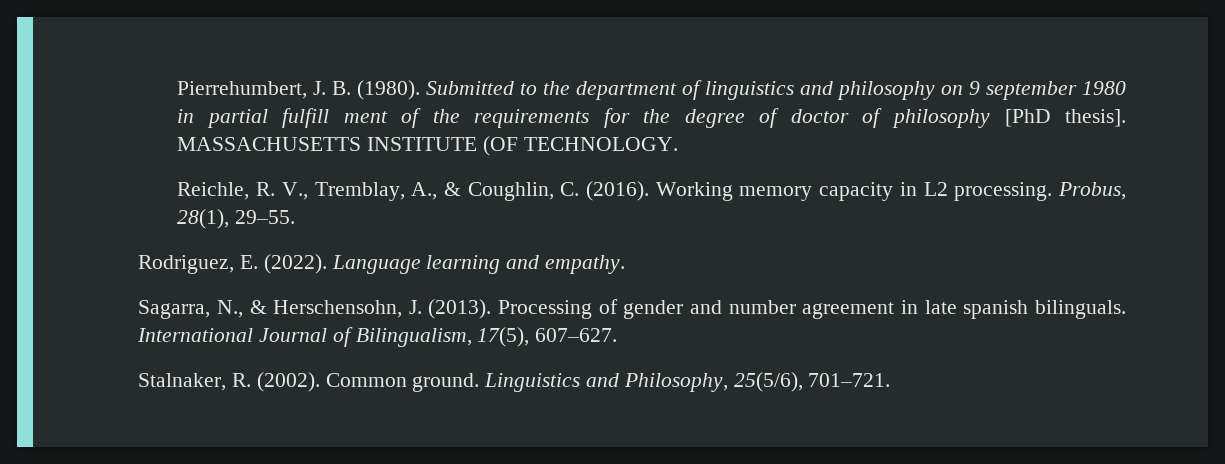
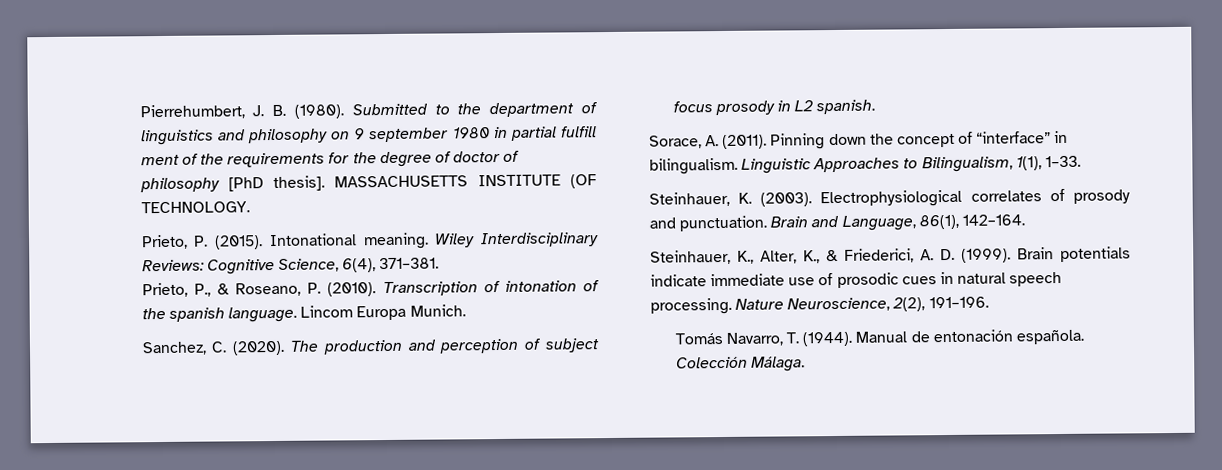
[177,181,1126,201] [177,209,296,229] [138,254,626,274] [138,299,1126,319] [137,327,618,347] [138,372,891,392] Reichle, R. V., Tremblay, A., & Coughlin, C. (2016). Working memory capacity in L2 processing. Probus, 28(1), 29–55. // Rodriguez, E. (2022). Language learning and empathy. // Sagarra, N., & Herschensohn, J. (2013). Processing of gender and number agreement in late spanish bilinguals. International Journal of Bilingualism, 17(5), 607–627. // Stalnaker, R. (2002). Common ground. Linguistics and Philosophy, 25(5/6), 701–721. -> [140,232,599,250] [141,257,440,275] [141,280,599,298] [141,304,466,323] [141,338,600,356] [672,99,876,116] [648,130,1069,150] [648,155,1081,175] [648,188,1130,208] [648,214,1025,232] [649,246,1131,265] [649,271,1063,288] [649,296,989,315] [674,329,1084,347] [675,356,805,372] Prieto, P. (2015). Intonational meaning. Wiley Interdisciplinary Reviews: Cognitive Science, 6(4), 371–381. // Prieto, P., & Roseano, P. (2010). Transcription of intonation of the spanish language. Lincom Europa Munich. // Sanchez, C. (2020). The production and perception of subject focus prosody in L2 spanish. // Sorace, A. (2011). Pinning down the concept of “interface” in bilingualism. Linguistic Approaches to Bilingualism, 1(1), 1–33. // Steinhauer, K. (2003). Electrophysiological correlates of prosody and punctuation. Brain and Language, 86(1), 142–164. // Steinhauer, K., Alter, K., & Friederici, A. D. (1999). Brain potentials indicate immediate use of prosodic cues in natural speech processing. Nature Neuroscience, 2(2), 191–196. // Tomás Navarro, T. (1944). Manual de entonación española. Colección Málaga.

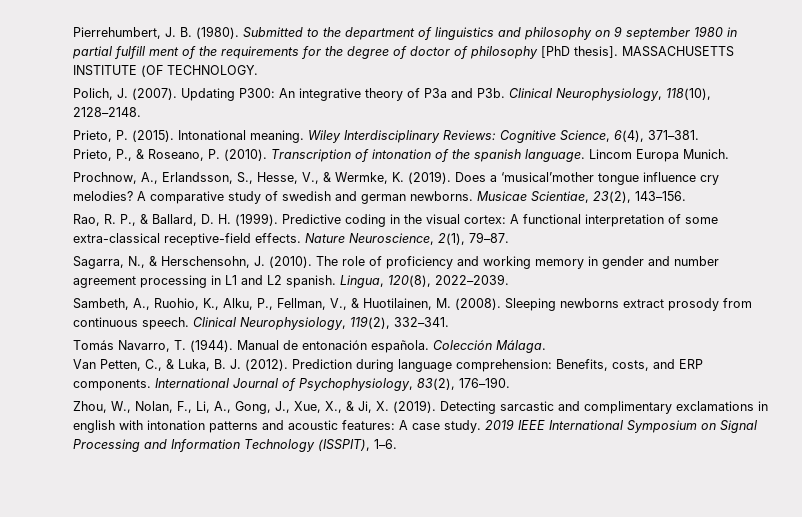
(250, 207) none -> [73,88,712,101] [73,107,142,117] // Polich, J. (2007). Updating P300: An integrative theory of P3a and P3b. Clinical Neurophysiology, 118(10), 2128–2148.
[141,338,600,356] [672,99,876,116] [648,130,1069,150] [648,155,1081,175] [648,188,1130,208] [648,214,1025,232] [649,246,1131,265] [649,271,1063,288] [649,296,989,315] Sanchez, C. (2020). The production and perception of subject focus prosody in L2 spanish. // Sorace, A. (2011). Pinning down the concept of “interface” in bilingualism. Linguistic Approaches to Bilingualism, 1(1), 1–33. // Steinhauer, K. (2003). Electrophysiological correlates of prosody and punctuation. Brain and Language, 86(1), 142–164. // Steinhauer, K., Alter, K., & Friederici, A. D. (1999). Brain potentials indicate immediate use of prosodic cues in natural speech processing. Nature Neuroscience, 2(2), 191–196. -> [73,171,720,185] [73,191,687,204] [73,213,719,227] [73,232,510,246] [73,256,720,269] [73,274,510,288] [73,298,753,311] [73,316,450,330] Prochnow, A., Erlandsson, S., Hesse, V., & Wermke, K. (2019). Does a ‘musical’mother tongue influence cry melodies? A comparative study of swedish and german newborns. Musicae Scientiae, 23(2), 143–156. // Rao, R. P., & Ballard, D. H. (1999). Predictive coding in the visual cortex: A functional interpretation of some extra-classical receptive-field effects. Nature Neuroscience, 2(1), 79–87. // Sagarra, N., & Herschensohn, J. (2010). The role of proficiency and working memory in gender and number agreement processing in L1 and L2 spanish. Lingua, 120(8), 2022–2039. // Sambeth, A., Ruohio, K., Alku, P., Fellman, V., & Huotilainen, M. (2008). Sleeping newborns extract prosody from continuous speech. Clinical Neurophysiology, 119(2), 332–341.
(805, 364) none -> [73,359,704,372] [73,377,511,391] [73,400,769,414] [73,419,758,433] [73,439,398,452] // Van Petten, C., & Luka, B. J. (2012). Prediction during language comprehension: Benefits, costs, and ERP components. International Journal of Psychophysiology, 83(2), 176–190. // Zhou, W., Nolan, F., Li, A., Gong, J., Xue, X., & Ji, X. (2019). Detecting sarcastic and complimentary exclamations in english with intonation patterns and acoustic features: A case study. 2019 IEEE International Symposium on Signal Processing and Information Technology (ISSPIT), 1–6.

